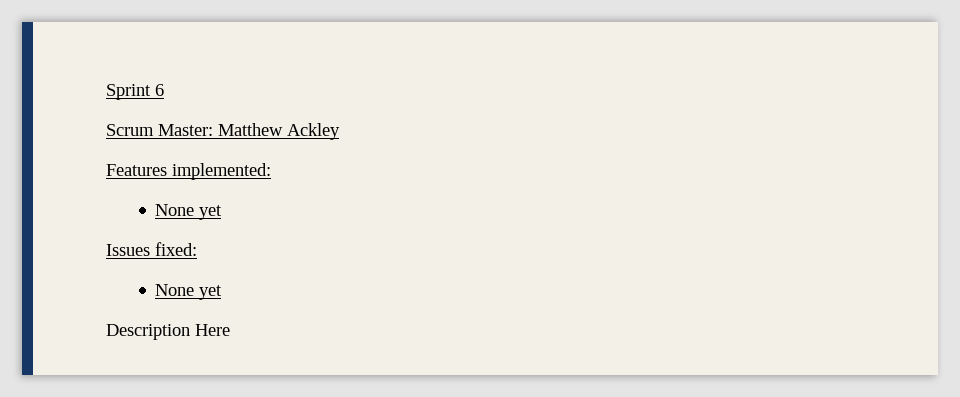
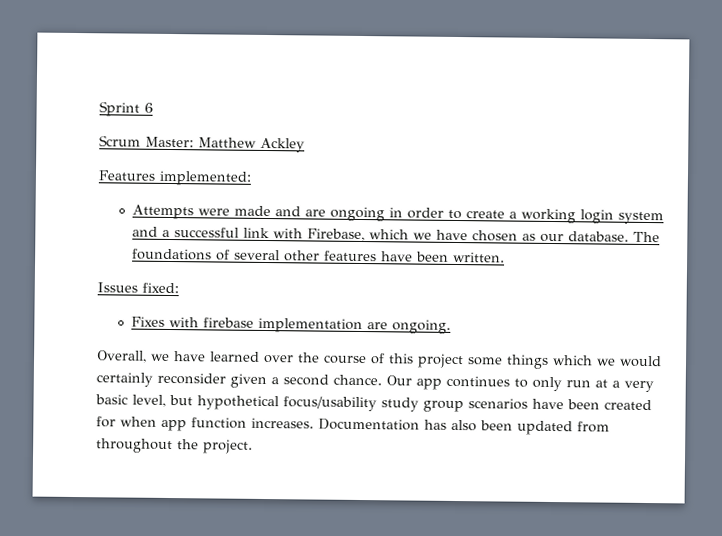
[155,204,223,220] [106,242,197,256] [155,284,223,300] [106,324,230,340] None yet // Issues fixed: // None yet // Description Here -> [131,204,664,225] [131,226,660,243] [131,248,505,263] [97,282,179,294] [130,316,451,334] [96,350,662,369] [96,372,654,393] [95,394,652,413] [96,416,610,436] [96,438,253,454] Attempts were made and are ongoing in order to create a working login system and a successful link with Firebase, which we have chosen as our database. The foundations of several other features have been written. // Issues fixed: // Fixes with firebase implementation are ongoing. // Overall, we have learned over the course of this project some things which we would certainly reconsider given a second chance. Our app continues to only run at a very basic level, but hypothetical focus/usability study group scenarios have been created for when app function increases. Documentation has also been updated from throughout the project.

